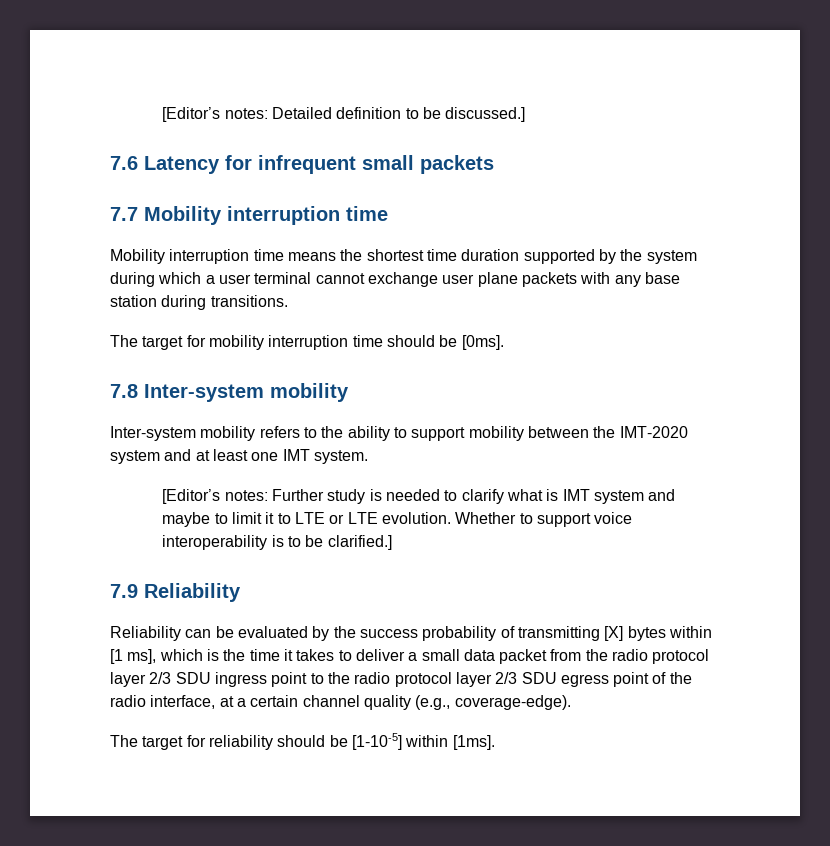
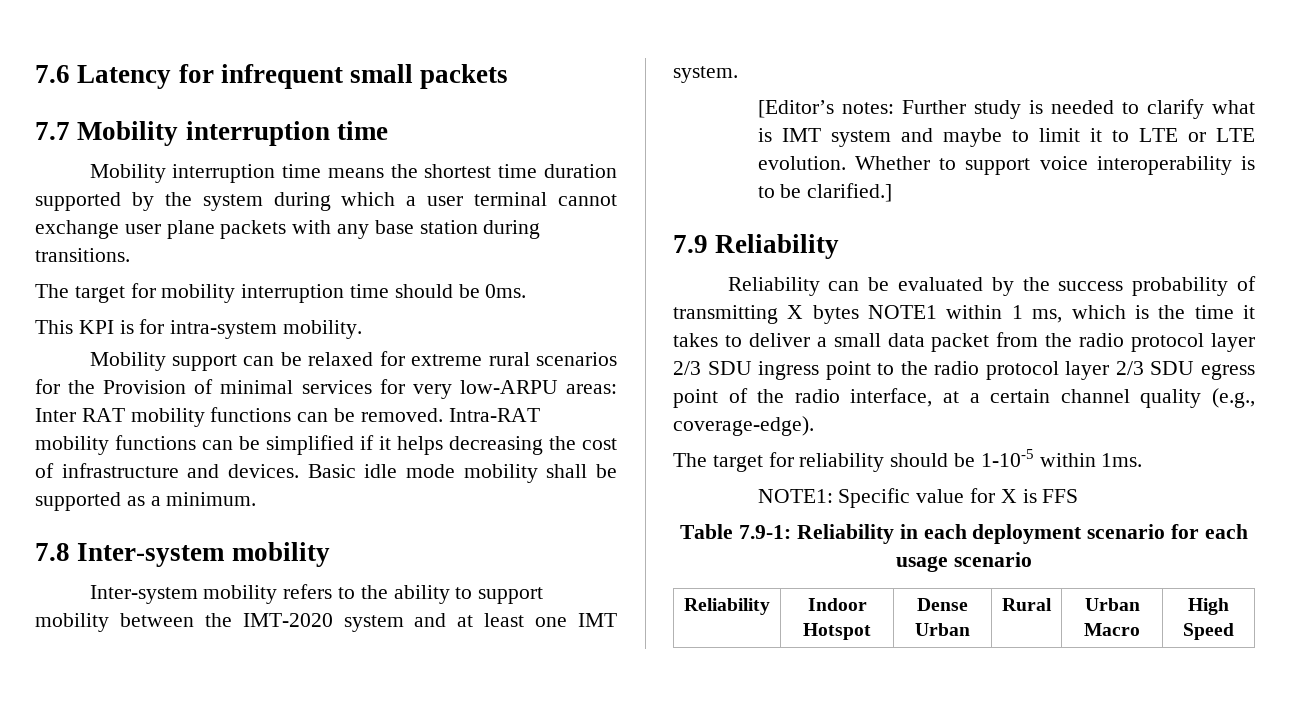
[162,107,526,122] [Editor’s notes: Detailed definition to be discussed.] // -> (35, 74) none
[461,335,504,350] [0ms]. -> [485,284,527,298] [35,319,363,339] [89,351,617,371] [35,379,617,399] [35,407,540,427] [35,435,617,455] [35,463,618,483] [35,492,257,511] 0ms. // This KPI is for intra-system mobility. // Mobility support can be relaxed for extreme rural scenarios for the Provision of minimal services for very low-ARPU areas: Inter RAT mobility functions can be removed. Intra-RAT mobility functions can be simplified if it helps decreasing the cost of infrastructure and devices. Basic idle mode mobility shall be supported as a minimum.
[604,626,712,641] [110,649,157,664] [X] bytes within [1 ms], -> [787,305,1063,324] X bytes NOTE1 within 1 ms,
[351,733,495,750] [1-10-5] within [1ms]. -> [980,449,1143,467] [757,488,1079,508] [680,524,1248,544] [896,552,1032,572] [684,598,770,615] [807,598,867,611] [803,623,871,640] [917,598,968,611] [915,623,970,636] [1002,598,1052,611] [1084,598,1140,611] [1084,623,1140,636] [1188,598,1229,615] [1183,623,1234,640] 1-10-5 within 1ms. // NOTE1: Specific value for X is FFS // Table 7.9-1: Reliability in each deployment scenario for each usage scenario // Reliability | Indoor Hotspot | Dense Urban | Rural | Urban Macro | High Speed

